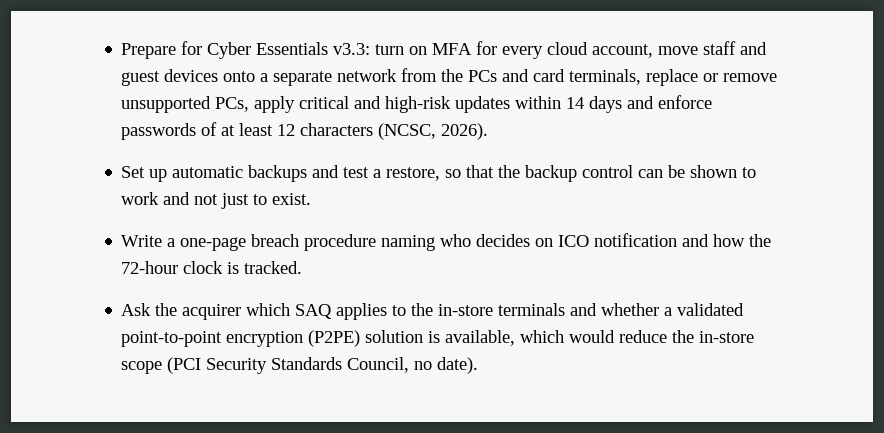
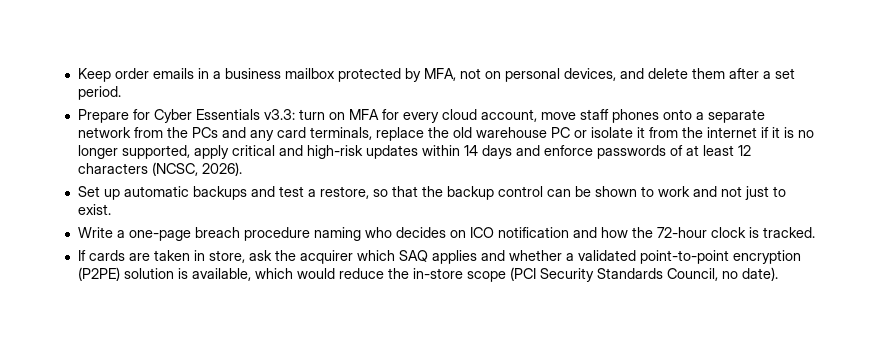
(121, 51) none -> [77,68,795,82] [77,86,121,100] Keep order emails in a business mailbox protected by MFA, not on personal devices, and delete them after a set period. //
[740,42,768,55] [121,69,219,86] and guest devices -> [611,109,659,123] phones
(530, 75) none -> [249,130,274,141] any
[703,73,778,82] [121,96,250,113] or remove unsupported PCs, -> [427,127,814,138] [77,145,190,159] the old warehouse PC or isolate it from the internet if it is no longer supported,
[121,303,152,316] Ask -> [77,250,272,263] If cards are taken in store, ask
[392,303,566,316] to the in-store terminals -> (477, 257) none

